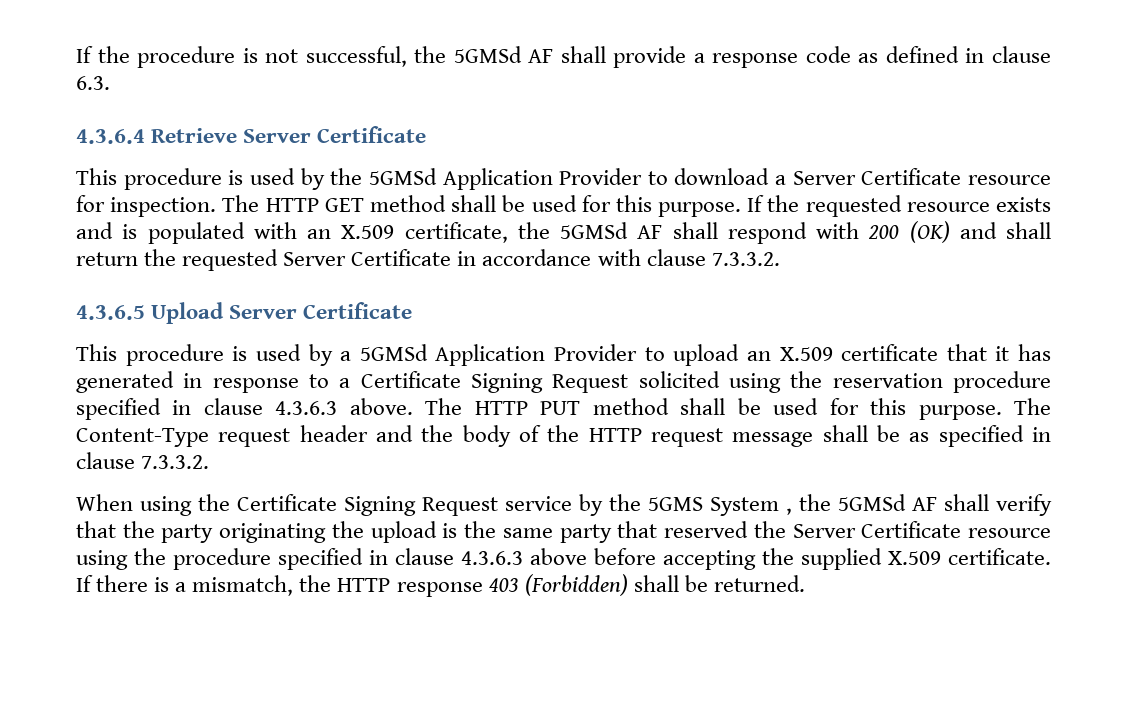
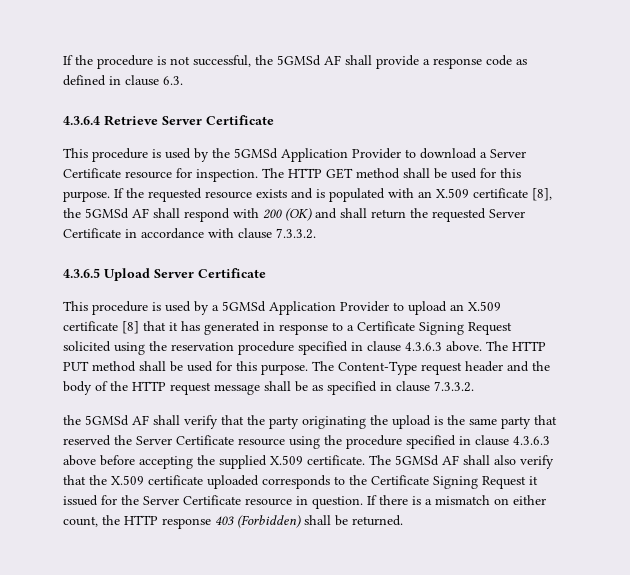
[404,222,508,243] certificate, -> [473,188,552,201] certificate [8],
(939, 352) none -> [122,321,139,334] [8]
[76,494,792,516] When using the Certificate Signing Request service by the 5GMS System , -> (474, 386) none
[76,575,294,596] If there is a mismatch, -> [369,455,554,469] [63,475,538,489] [63,495,546,509] [63,516,98,527] The 5GMSd AF shall also verify that the X.509 certificate uploaded corresponds to the Certificate Signing Request it issued for the Server Certificate resource in question. If there is a mismatch on either count,

